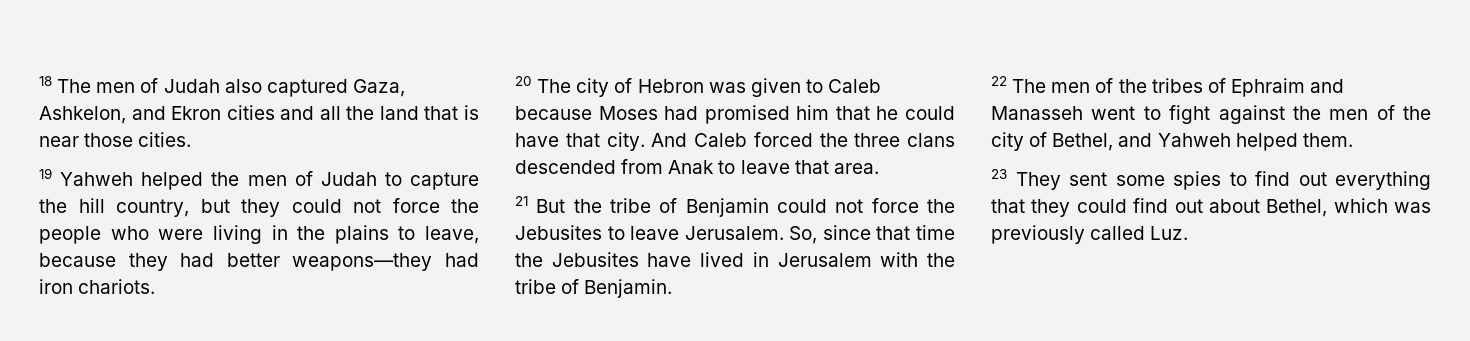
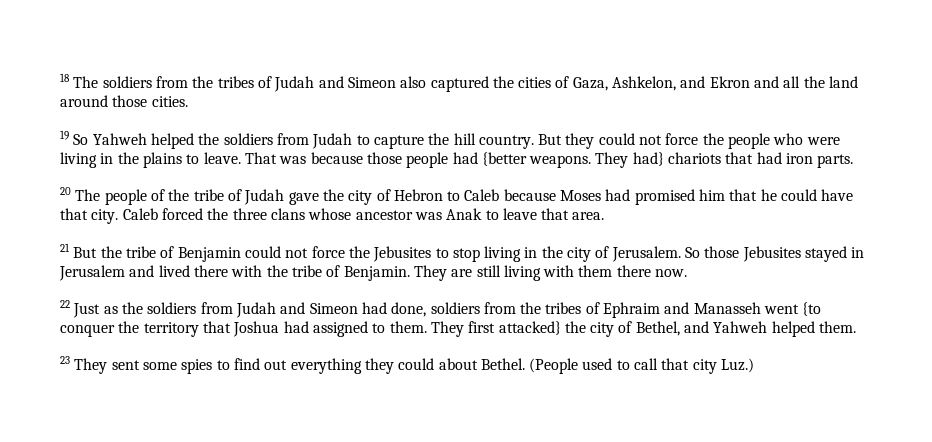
[96,78,348,97] men of Judah also captured -> [102,76,570,92] soldiers from the tribes of Judah and Simeon also captured the cities of
[226,105,275,120] cities -> (750, 82) none
[424,105,479,120] [39,136,79,147] that is near -> [60,95,108,107] around
(52, 173) none -> [73,134,89,145] So
[247,171,313,186] men of -> [223,133,309,145] soldiers from
[116,199,230,217] country, but -> [478,134,563,149] country. But
[425,226,479,244] [39,253,433,271] leave, because they had better weapons—they -> [203,152,754,168] leave. That was because those people had {better weapons. They had} chariots that
[78,279,156,294] chariots. -> [817,154,854,168] parts.
(572, 86) none -> [104,189,344,205] people of the tribe of Judah gave the
[708,78,801,97] was given -> (443, 195) none
[651,133,688,147] And -> (119, 216) none
[515,159,664,174] descended from -> [308,208,442,220] whose ancestor was
[630,225,955,244] [515,252,872,267] leave Jerusalem. So, since that time the Jebusites have lived in Jerusalem -> [452,246,865,262] [59,265,228,281] stop living in the city of Jerusalem. So those Jebusites stayed in Jerusalem and lived there
[991,76,1114,93] // 22 The men of -> [413,265,688,281] [60,300,516,318] They are still living with them there now. // 22 Just as the soldiers from Judah and Simeon had done, soldiers from
[1143,105,1395,124] to fight against the men of -> [802,302,822,316] [60,321,561,337] {to conquer the territory that Joshua had assigned to them. They first attacked}
[991,198,1431,217] [991,225,1189,244] that they could find out about Bethel, which was previously called Luz. -> [364,358,755,374] they could about Bethel. (People used to call that city Luz.)

